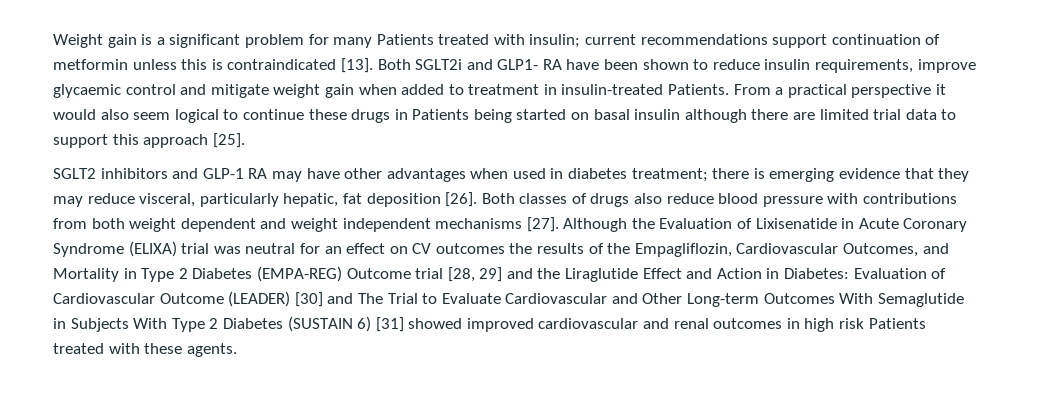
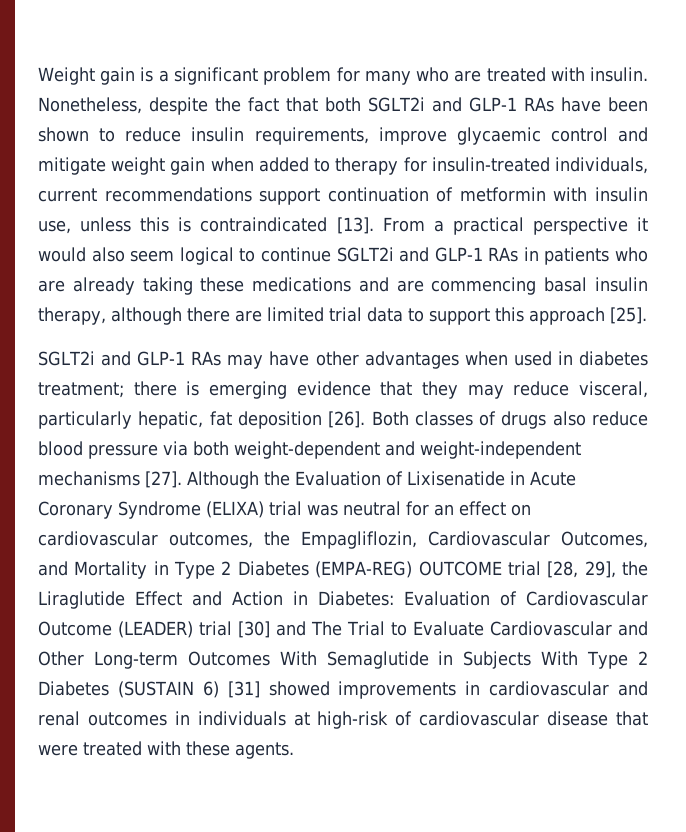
[376,34,941,48] [53,58,562,73] Patients treated with insulin; current recommendations support continuation of metformin unless this is contraindicated [13]. Both SGLT2i and GLP1- RA -> [415,67,648,82] [38,97,555,115] who are treated with insulin. Nonetheless, despite the fact that both SGLT2i and GLP-1 RAs
[468,84,730,95] treatment in insulin-treated Patients. -> [335,157,648,175] [38,187,648,205] [38,217,374,234] therapy for insulin-treated individuals, current recommendations support continuation of metformin with insulin use, unless this is contraindicated [13].
[308,109,590,123] these drugs in Patients being started on -> [336,247,648,265] [38,277,537,295] SGLT2i and GLP-1 RAs in patients who are already taking these medications and are commencing
(681, 114) none -> [38,307,106,325] therapy,
[53,168,268,179] SGLT2 inhibitors and GLP-1 RA -> [38,351,222,366] SGLT2i and GLP-1 RAs
[827,193,958,204] [53,218,431,232] with contributions from both weight dependent and weight independent -> [163,441,581,459] via both weight-dependent and weight-independent
[412,243,604,254] CV outcomes the results of -> [38,531,253,548] cardiovascular outcomes,
[346,268,411,279] Outcome -> [418,561,502,576] OUTCOME
[479,267,533,282] 29] and -> [584,561,616,578] 29],
(291, 299) none -> [199,621,233,636] trial
[466,318,534,332] improved -> [338,681,481,699] improvements in
[804,318,926,332] high risk Patients -> [197,711,649,729] [38,744,78,756] individuals at high-risk of cardiovascular disease that were

